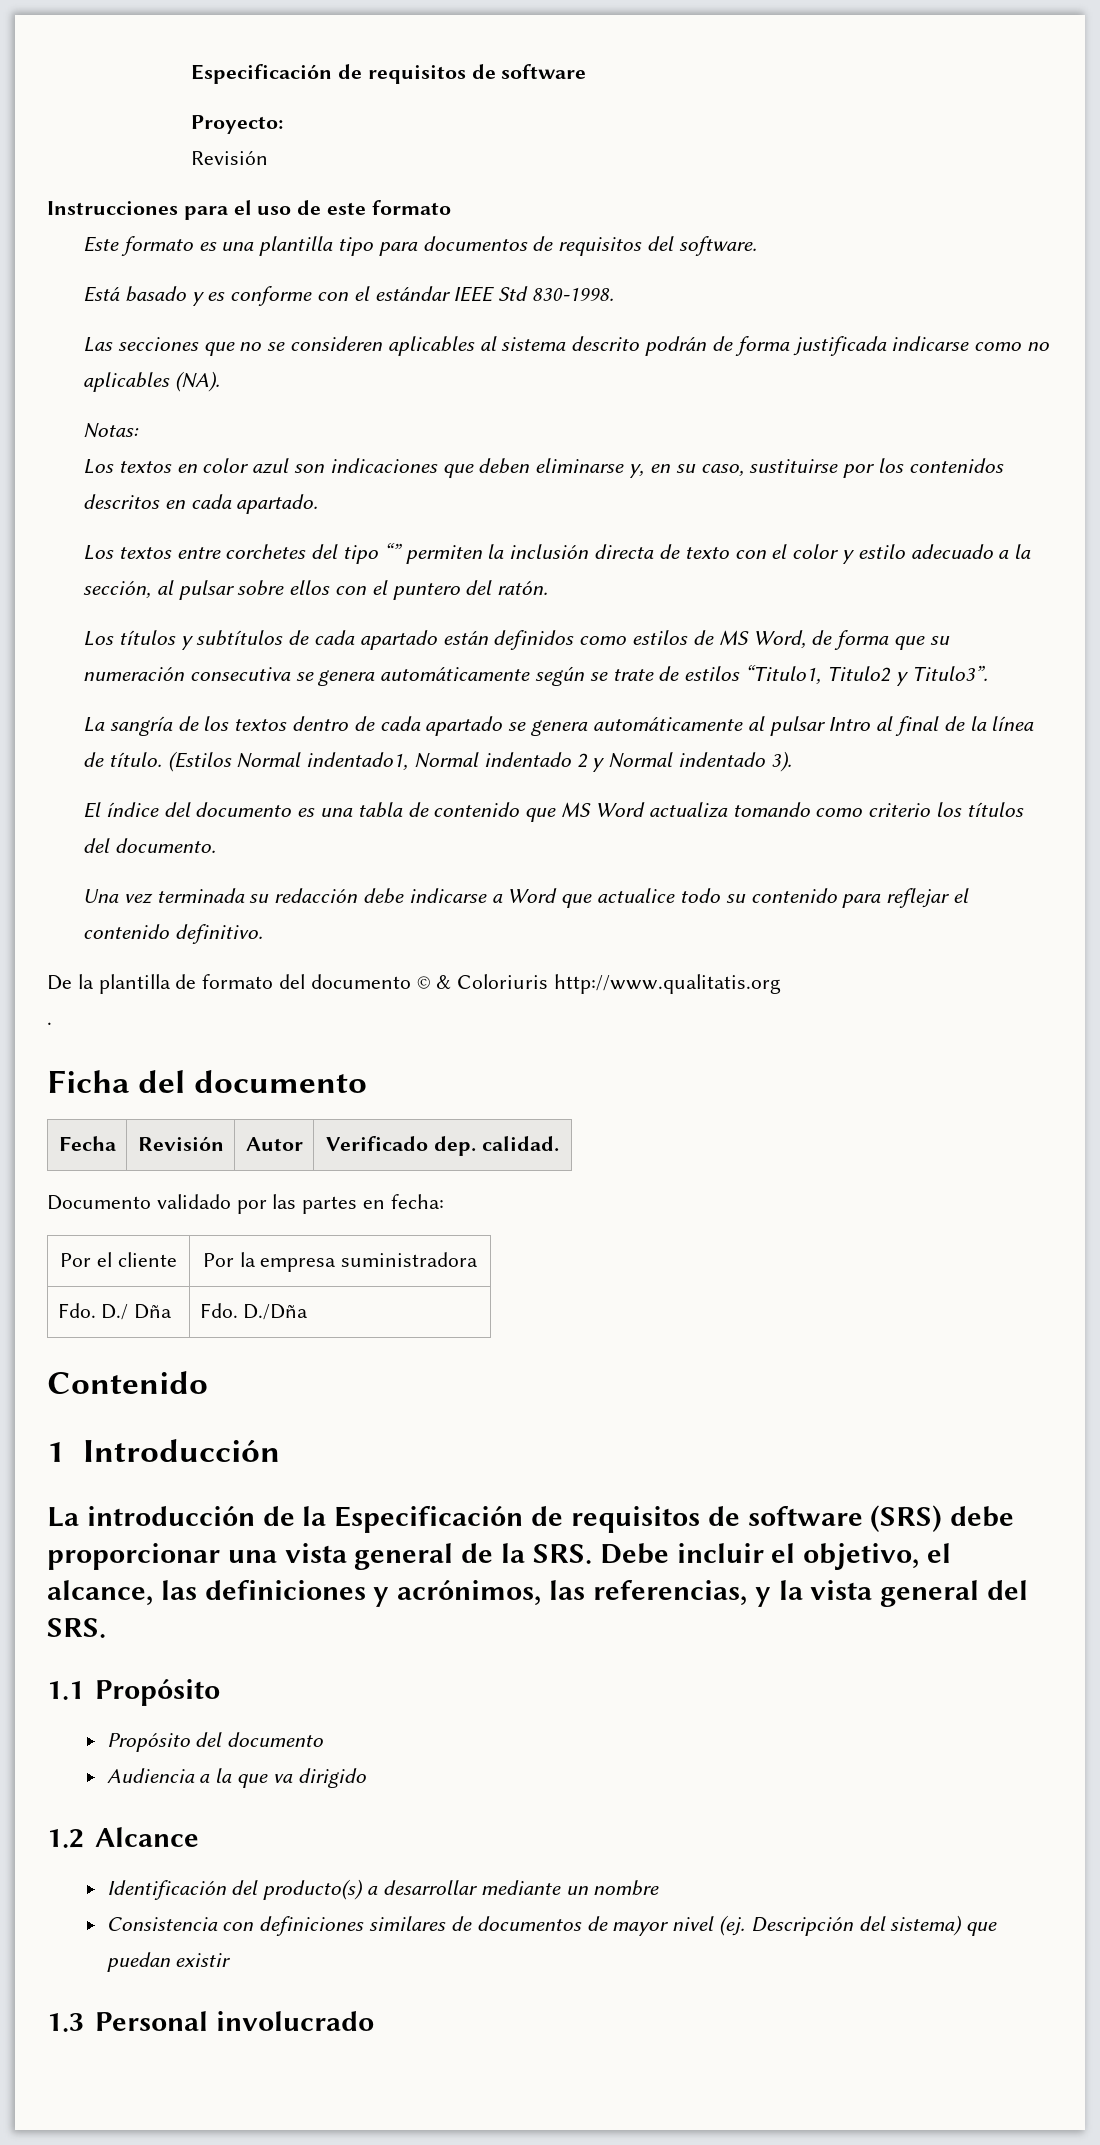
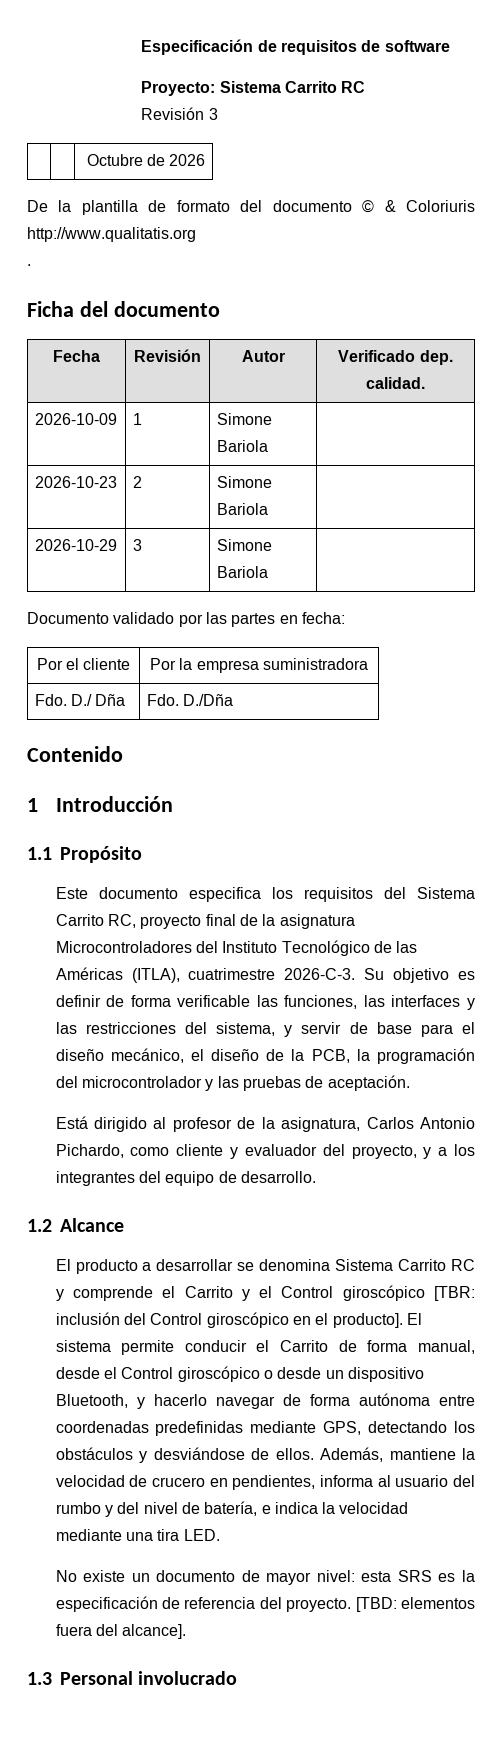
[191,150,269,165] [47,200,451,220] [83,236,757,256] [83,286,615,306] [83,336,1049,356] [83,371,220,392] [83,423,140,438] [83,458,1004,478] [83,494,319,514] [83,543,1032,564] [83,580,549,600] [83,630,950,650] [83,665,988,686] [83,716,1035,736] [83,751,792,772] [83,802,1024,822] [83,838,216,853] [83,888,969,908] [83,924,263,944] // Revisión // Instrucciones para el uso de este formato // Este formato es una plantilla tipo para documentos de requisitos del software. // Está basado y es conforme con el estándar IEEE Std 830-1998. // Las secciones que no se consideren aplicables al sistema descrito podrán de forma justificada indicarse como no aplicables (NA). // Notas: // Los textos en color azul son indicaciones que deben eliminarse y, en su caso, sustituirse por los contenidos descritos en cada apartado. // Los textos entre corchetes del tipo “” permiten la inclusión directa de texto con el color y estilo adecuado a la sección, al pulsar sobre ellos con el puntero del ratón. // Los títulos y subtítulos de cada apartado están definidos como estilos de MS Word, de forma que su numeración consecutiva se genera automáticamente según se trate de estilos “Titulo1, Titulo2 y Titulo3”. // La sangría de los textos dentro de cada apartado se genera automáticamente al pulsar Intro al final de la línea de título. (Estilos Normal indentado1, Normal indentado 2 y Normal indentado 3). // El índice del documento es una tabla de contenido que MS Word actualiza tomando como criterio los títulos del documento. // Una vez terminada su redacción debe indicarse a Word que actualice todo su contenido para reflejar el contenido definitivo. -> [219,81,366,93] [141,107,218,120] [86,154,206,166] Sistema Carrito RC // Revisión 3 // | | Octubre de 2026
(559, 1144) none -> [34,413,117,425] [132,413,142,425] [216,413,272,425] [216,440,268,452] [34,476,117,488] [132,476,142,488] [216,476,272,488] [216,503,268,515] [34,539,117,551] [132,539,142,551] [216,539,272,551] [216,566,268,578] // 2026-10-09 | 1 | Simone Bariola | // 2026-10-23 | 2 | Simone Bariola | // 2026-10-29 | 3 | Simone Bariola |
[47,1505,1015,1533] [47,1543,952,1570] [47,1580,1029,1607] [47,1618,106,1638] [47,1679,220,1706] [106,1732,324,1752] [106,1768,366,1788] [47,1827,199,1848] [106,1879,660,1900] [106,1915,998,1936] [106,1952,232,1972] La introducción de la Especificación de requisitos de software (SRS) debe proporcionar una vista general de la SRS. Debe incluir el objetivo, el alcance, las definiciones y acrónimos, las referencias, y la vista general del SRS. // 1.1 Propósito // Propósito del documento // Audiencia a la que va dirigido // 1.2 Alcance // Identificación del producto(s) a desarrollar mediante un nombre // Consistencia con definiciones similares de documentos de mayor nivel (ej. Descripción del sistema) que puedan existir -> [27,846,142,863] [55,887,476,902] [55,914,355,929] [55,940,418,956] [55,967,475,983] [55,995,476,1010] [55,1022,476,1037] [55,1048,476,1064] [55,1075,410,1091] [55,1116,476,1132] [55,1144,475,1159] [55,1171,316,1186] [27,1218,124,1232] [55,1259,476,1274] [55,1285,476,1301] [55,1312,422,1328] [55,1340,475,1355] [55,1366,424,1382] [55,1393,476,1409] [55,1421,476,1436] [55,1447,475,1463] [55,1475,476,1490] [55,1501,409,1517] [55,1529,220,1541] [55,1570,476,1585] [55,1596,476,1612] [55,1624,187,1639] 1.1 Propósito // Este documento especifica los requisitos del Sistema Carrito RC, proyecto final de la asignatura Microcontroladores del Instituto Tecnológico de las Américas (ITLA), cuatrimestre 2026-C-3. Su objetivo es definir de forma verificable las funciones, las interfaces y las restricciones del sistema, y servir de base para el diseño mecánico, el diseño de la PCB, la programación del microcontrolador y las pruebas de aceptación. // Está dirigido al profesor de la asignatura, Carlos Antonio Pichardo, como cliente y evaluador del proyecto, y a los integrantes del equipo de desarrollo. // 1.2 Alcance // El producto a desarrollar se denomina Sistema Carrito RC y comprende el Carrito y el Control giroscópico [TBR: inclusión del Control giroscópico en el producto]. El sistema permite conducir el Carrito de forma manual, desde el Control giroscópico o desde un dispositivo Bluetooth, y hacerlo navegar de forma autónoma entre coordenadas predefinidas mediante GPS, detectando los obstáculos y desviándose de ellos. Además, mantiene la velocidad de crucero en pendientes, informa al usuario del rumbo y del nivel de batería, e indica la velocidad mediante una tira LED. // No existe un documento de mayor nivel: esta SRS es la especificación de referencia del proyecto. [TBD: elementos fuera del alcance].

